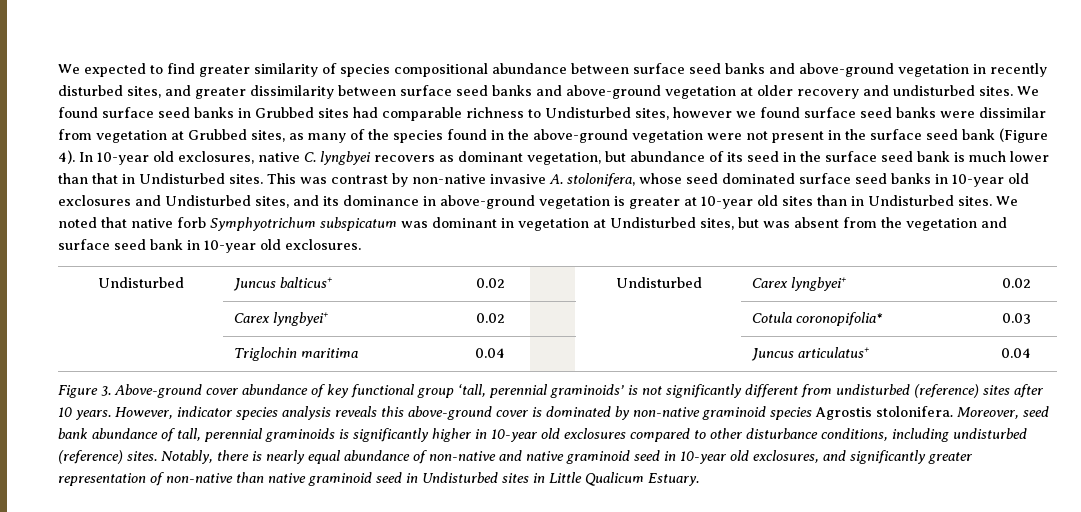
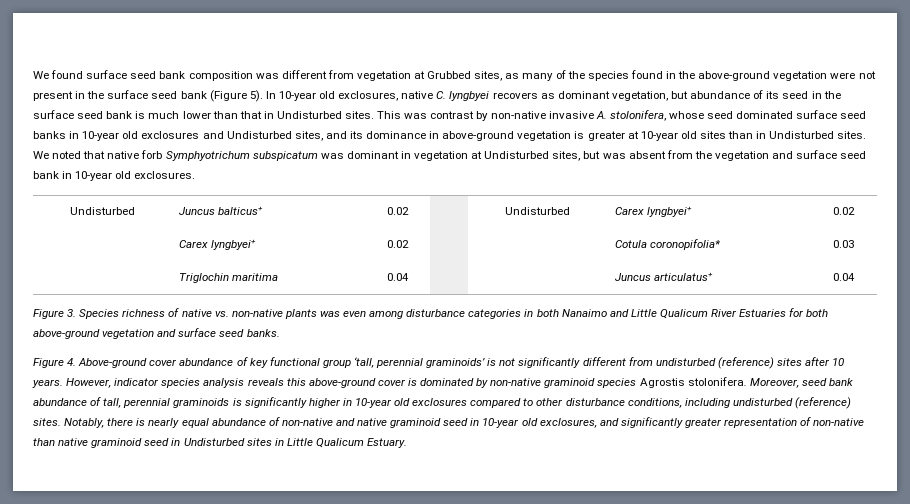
[58,63,1047,77] [58,85,1039,99] [58,107,1046,121] We expected to find greater similarity of species compositional abundance between surface seed banks and above-ground vegetation in recently disturbed sites, and greater dissimilarity between surface seed banks and above-ground vegetation at older recovery and undisturbed sites. We found surface seed banks in Grubbed sites had comparable richness to Undisturbed sites, however we found surface seed banks were dissimilar -> [33,70,327,81] We found surface seed bank composition was different
[58,150,75,164] 4). -> [249,90,263,102] 5).
(111, 391) none -> [79,308,829,319] [33,328,280,339] [33,358,77,368] Species richness of native vs. non-native plants was even among disturbance categories in both Nanaimo and Little Qualicum River Estuaries for both above-ground vegetation and surface seed banks. // Figure 4.

